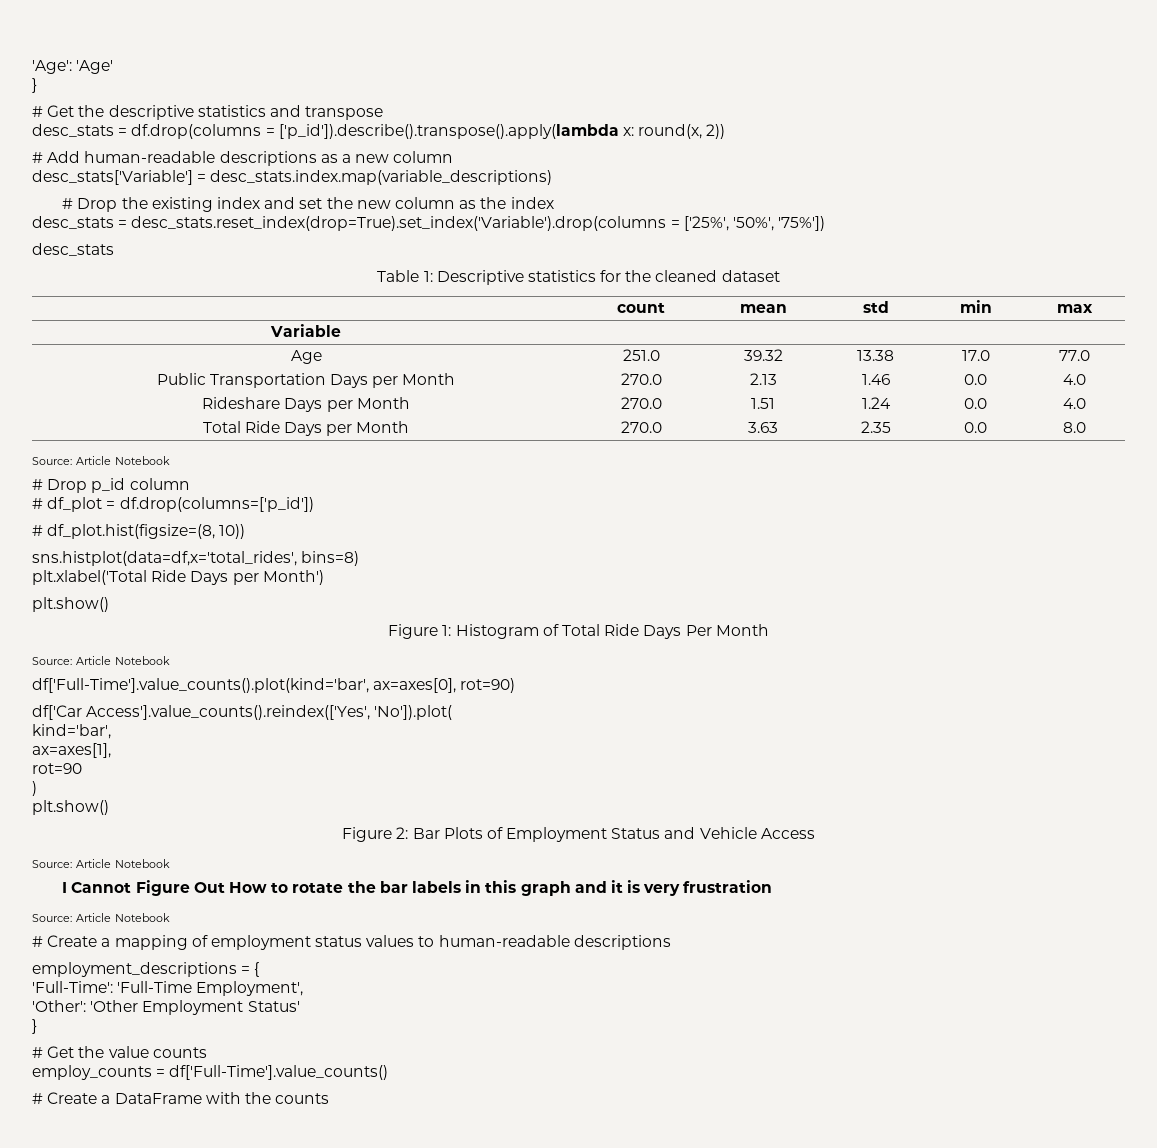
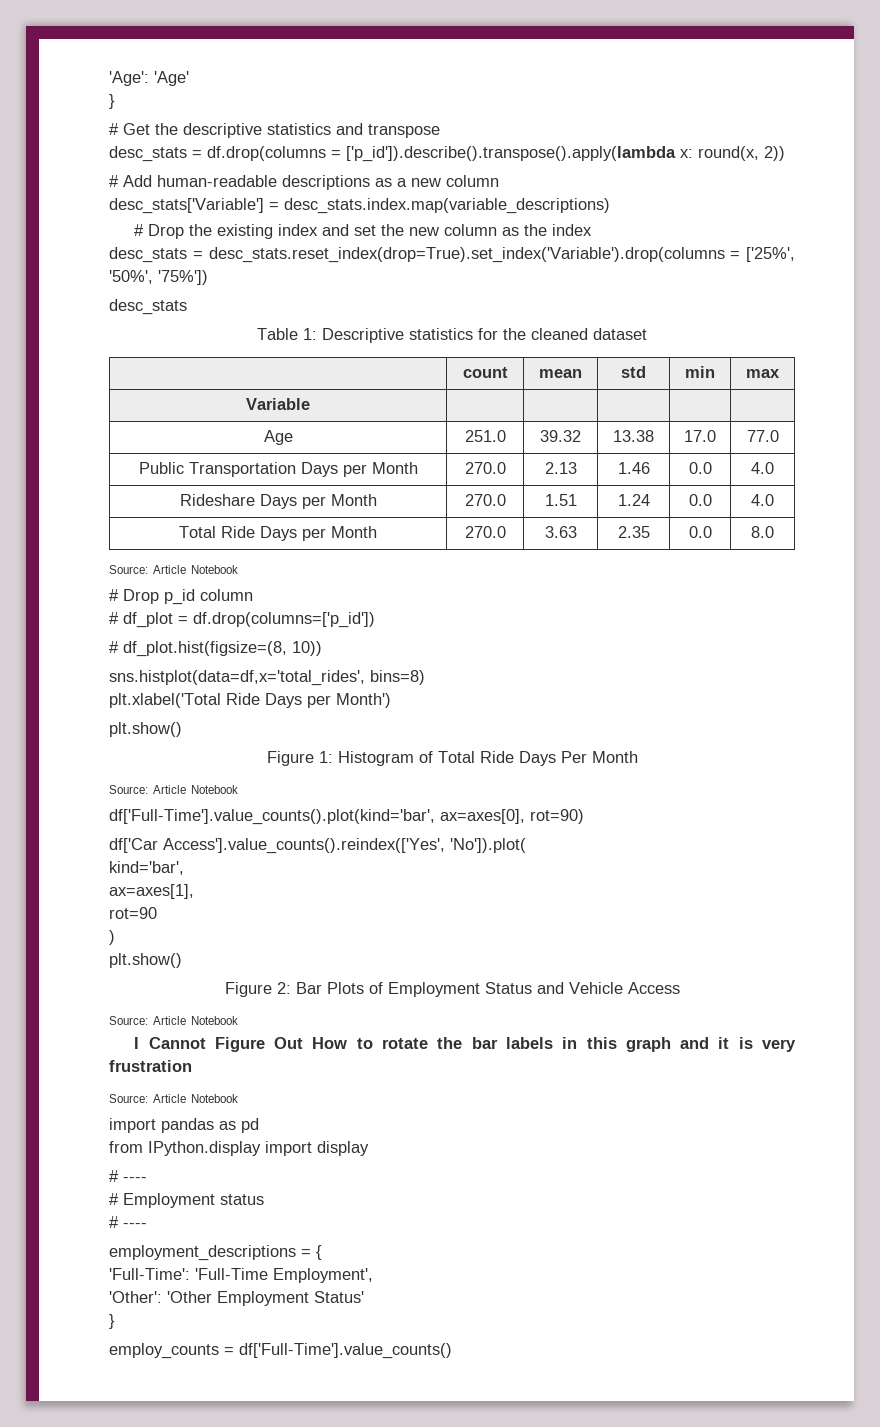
[32,935,671,950] # Create a mapping of employment status values to human-readable descriptions -> [109,1118,259,1133] [109,1141,369,1156] [109,1170,147,1182] [109,1193,264,1208] [109,1216,147,1228] import pandas as pd // from IPython.display import display // # ---- // # Employment status // # ----
[32,1046,207,1058] [32,1065,389,1080] [32,1092,330,1104] # Get the value counts // employ_counts = df['Full-Time'].value_counts() // # Create a DataFrame with the counts -> [109,1343,452,1359] employ_counts = df['Full-Time'].value_counts()

